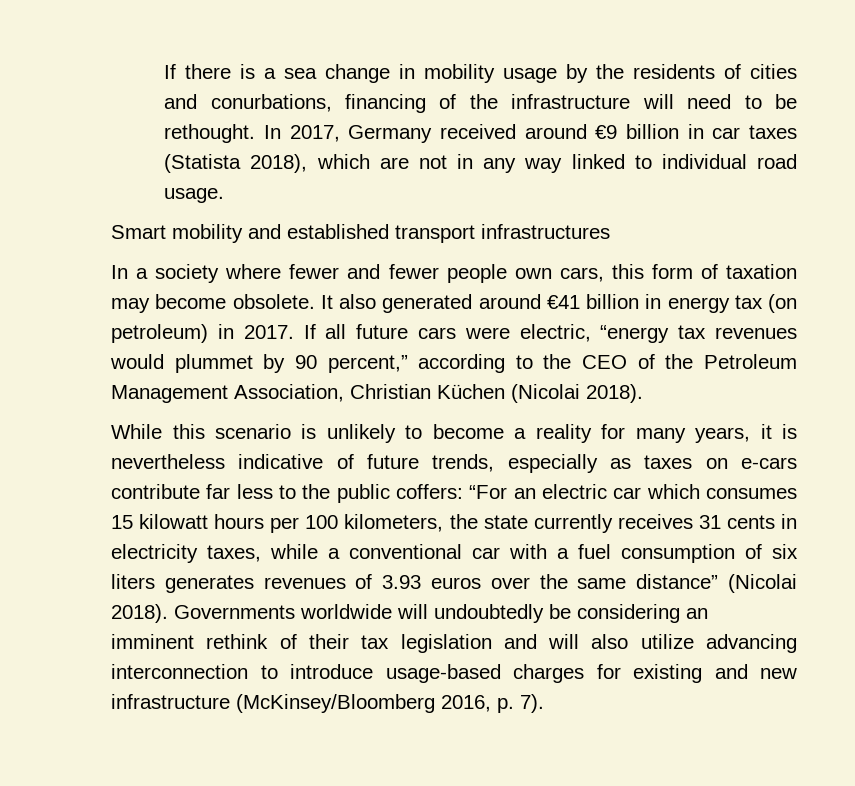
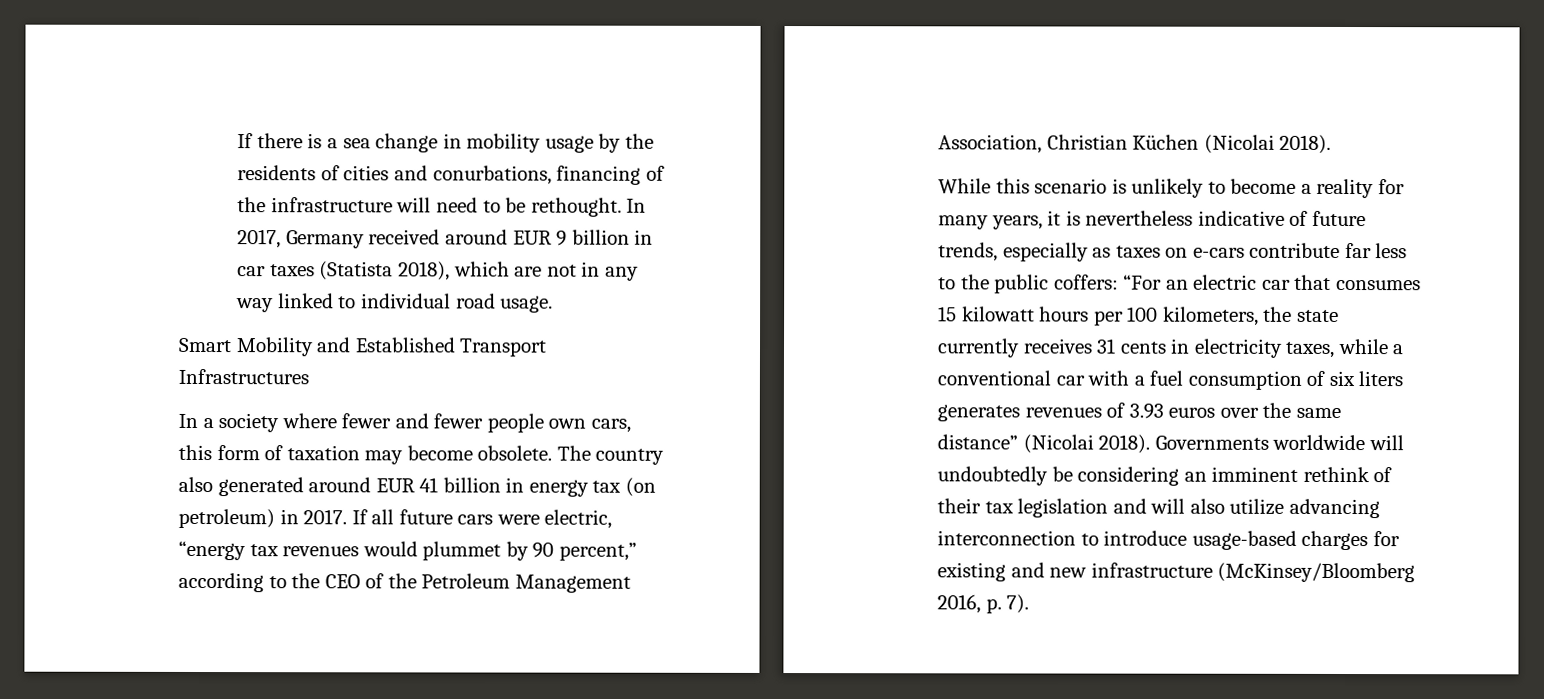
[595,125,618,139] €9 -> [512,230,568,246] EUR 9
[172,224,611,243] mobility and established transport infrastructures -> [235,337,548,357] [178,368,310,385] Mobility and Established Transport Infrastructures
[320,295,333,309] It -> [556,445,665,465] The country
[546,295,580,309] €41 -> [375,477,439,493] EUR 41
[646,484,700,499] which -> [1294,274,1332,290] that

